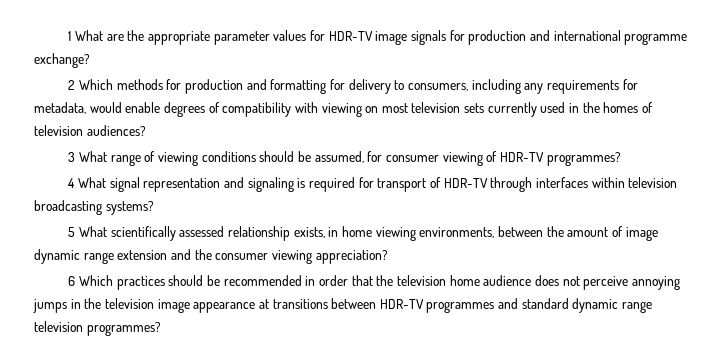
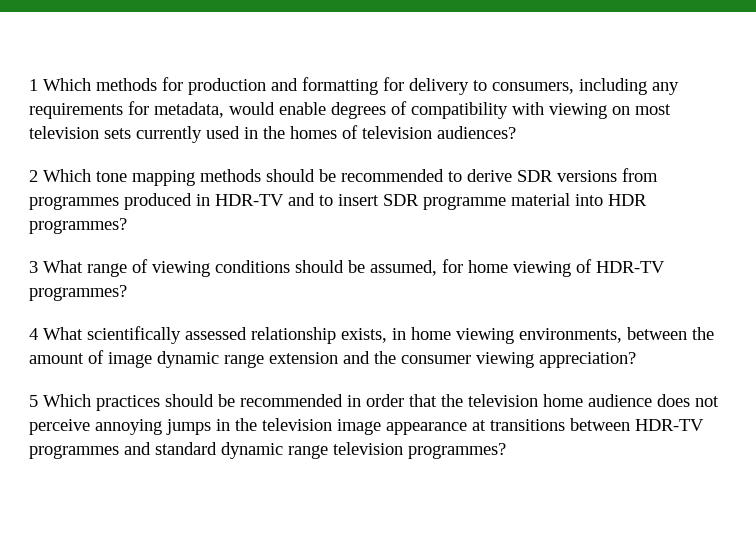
[75,30,688,45] [34,53,90,68] [68,80,76,90] What are the appropriate parameter values for HDR-TV image signals for production and international programme exchange? // 2 -> (38, 85) none
(146, 130) none -> [29,168,658,186] [29,193,647,210] [29,218,127,234] // 2 Which tone mapping methods should be recommended to derive SDR versions from programmes produced in HDR-TV and to insert SDR programme material into HDR programmes?
[385,155,439,162] consumer -> [468,260,508,273] home
[109,177,678,192] [34,200,154,215] [68,226,108,237] signal representation and signaling is required for transport of HDR-TV through interfaces within television broadcasting systems? // 5 What -> (83, 333) none
[68,276,76,286] 6 -> [29,395,38,407] 5

